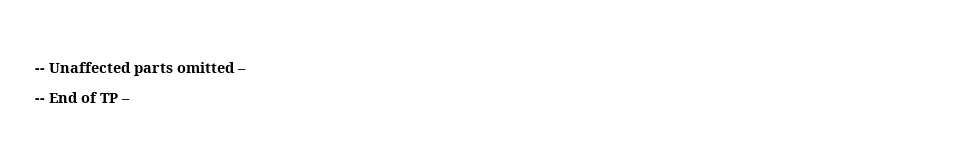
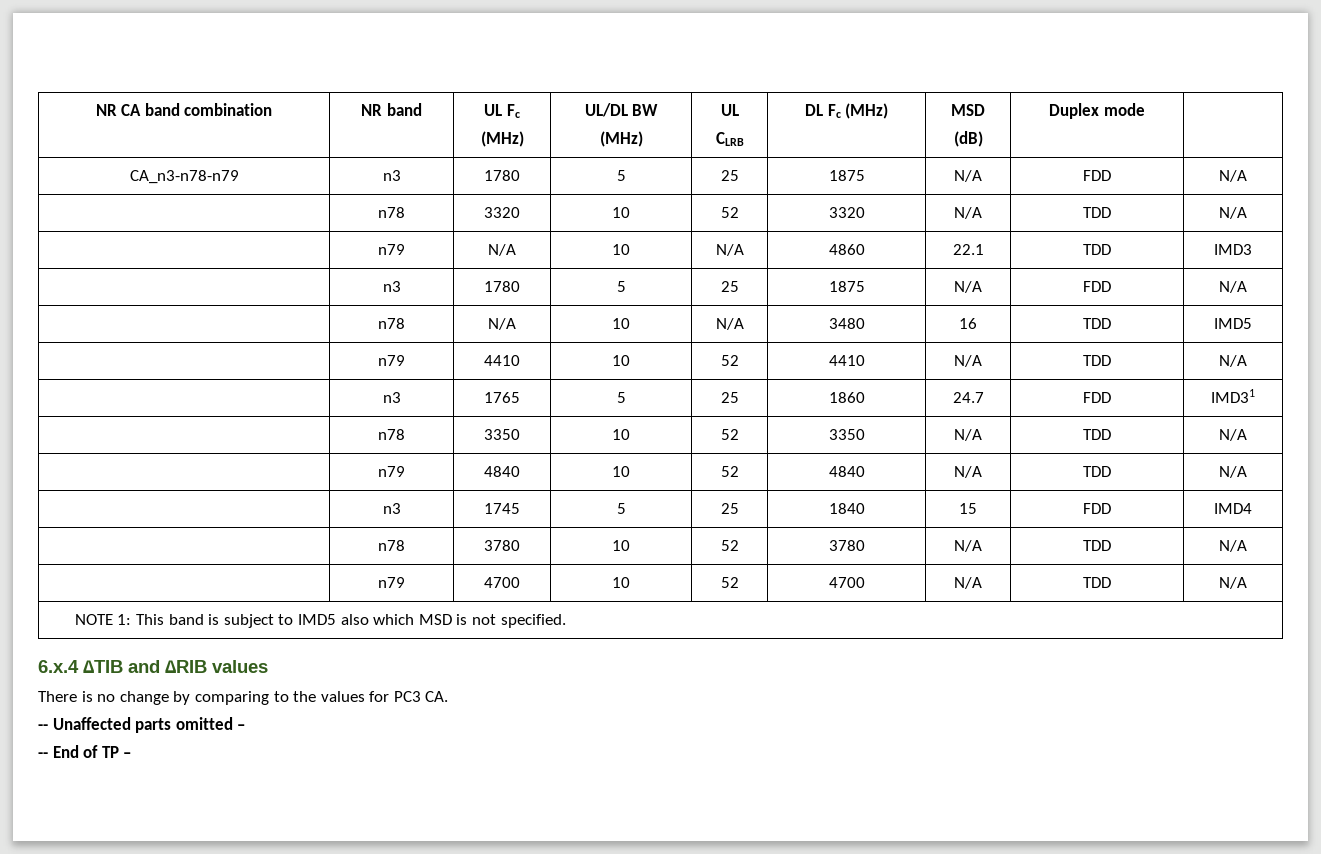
(35, 70) none -> [95,103,273,116] [361,103,422,116] [484,104,520,118] [480,131,524,147] [584,103,659,117] [599,131,643,147] [720,104,739,116] [715,132,744,146] [804,103,889,119] [951,104,985,116] [953,131,983,147] [1049,103,1145,119] [129,170,239,184] [382,170,401,181] [484,170,520,181] [616,170,626,181] [720,170,739,181] [828,170,865,181] [954,170,982,182] [1083,170,1111,181] [1219,170,1247,182] [378,207,405,218] [484,207,520,218] [612,207,630,218] [720,207,739,218] [828,207,865,218] [954,207,982,219] [1083,207,1111,218] [1219,207,1247,219] [378,244,405,255] [488,244,516,256] [612,244,630,255] [715,244,744,256] [828,244,865,255] [952,244,984,255] [1083,244,1111,255] [1214,244,1252,255] [382,281,401,292] [484,281,520,292] [616,281,626,292] [720,281,739,292] [828,281,865,292] [954,281,982,293] [1083,281,1111,292] [1219,281,1247,293] [378,318,405,329] [488,318,516,330] [612,318,630,329] [715,318,744,330] [828,318,865,329] [959,318,977,329] [1083,318,1111,329] [1214,318,1252,329] [378,355,405,366] [484,355,520,366] [612,355,630,366] [720,355,739,366] [828,355,865,366] [954,355,982,367] [1083,355,1111,366] [1219,355,1247,367] [382,392,401,403] [484,392,520,403] [616,392,626,403] [720,392,739,403] [828,392,865,403] [952,392,984,403] [1083,392,1111,403] [1211,389,1255,403] [378,429,405,440] [484,429,520,440] [612,429,630,440] [720,429,739,440] [828,429,865,440] [954,429,982,441] [1083,429,1111,440] [1219,429,1247,441] [378,466,405,477] [484,466,520,477] [612,466,630,477] [720,466,739,477] [828,466,865,477] [954,466,982,478] [1083,466,1111,477] [1219,466,1247,478] [382,503,401,514] [484,503,520,514] [616,503,626,514] [720,503,739,514] [828,503,865,514] [959,503,977,514] [1083,503,1111,514] [1214,503,1252,514] [378,540,405,551] [484,540,520,551] [612,540,630,551] [720,540,739,551] [828,540,865,551] [954,540,982,552] [1083,540,1111,551] [1219,540,1247,552] [378,577,405,588] [484,577,520,588] [612,577,630,588] [720,577,739,588] [828,577,865,588] [954,577,982,589] [1083,577,1111,588] [1219,577,1247,589] [74,614,566,628] [38,660,268,673] [38,691,449,705] NR CA band combination | NR band | UL Fc // (MHz) | UL/DL BW // (MHz) | UL // CLRB | DL Fc (MHz) | MSD // (dB) | Duplex mode | // CA_n3-n78-n79 | n3 | 1780 | 5 | 25 | 1875 | N/A | FDD | N/A // | n78 | 3320 | 10 | 52 | 3320 | N/A | TDD | N/A // | n79 | N/A | 10 | N/A | 4860 | 22.1 | TDD | IMD3 // | n3 | 1780 | 5 | 25 | 1875 | N/A | FDD | N/A // | n78 | N/A | 10 | N/A | 3480 | 16 | TDD | IMD5 // | n79 | 4410 | 10 | 52 | 4410 | N/A | TDD | N/A // | n3 | 1765 | 5 | 25 | 1860 | 24.7 | FDD | IMD31 // | n78 | 3350 | 10 | 52 | 3350 | N/A | TDD | N/A // | n79 | 4840 | 10 | 52 | 4840 | N/A | TDD | N/A // | n3 | 1745 | 5 | 25 | 1840 | 15 | FDD | IMD4 // | n78 | 3780 | 10 | 52 | 3780 | N/A | TDD | N/A // | n79 | 4700 | 10 | 52 | 4700 | N/A | TDD | N/A // NOTE 1: This band is subject to IMD5 also which MSD is not specified. // 6.x.4 ∆TIB and ∆RIB values // There is no change by comparing to the values for PC3 CA. //

